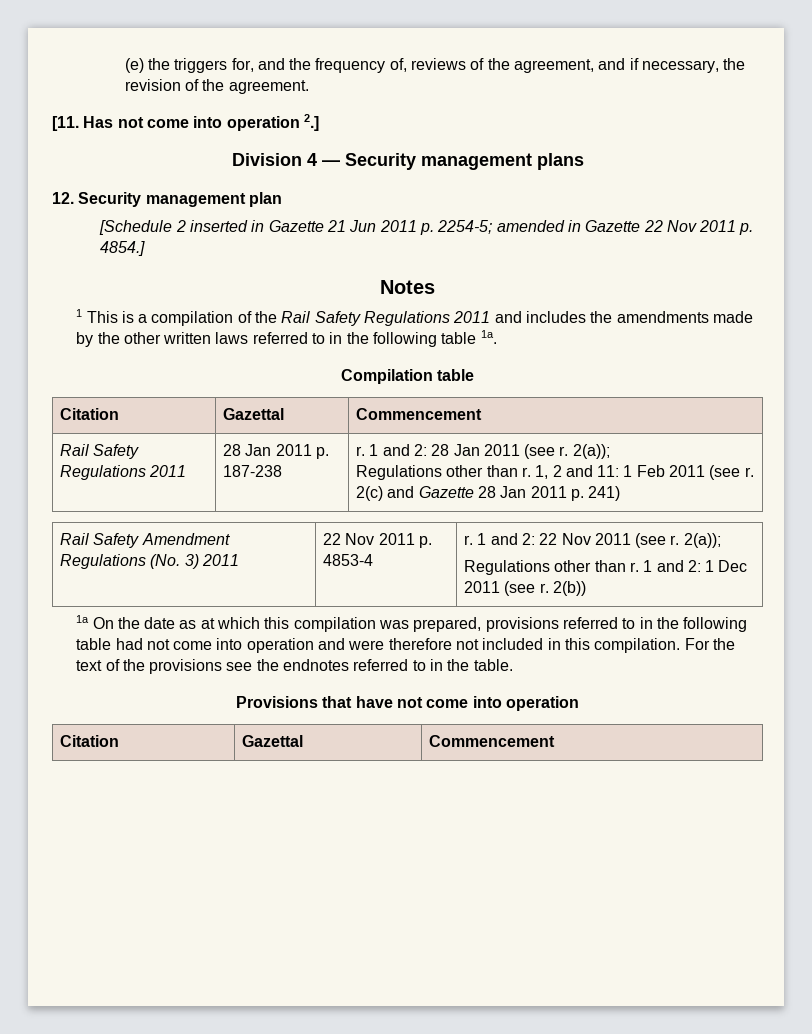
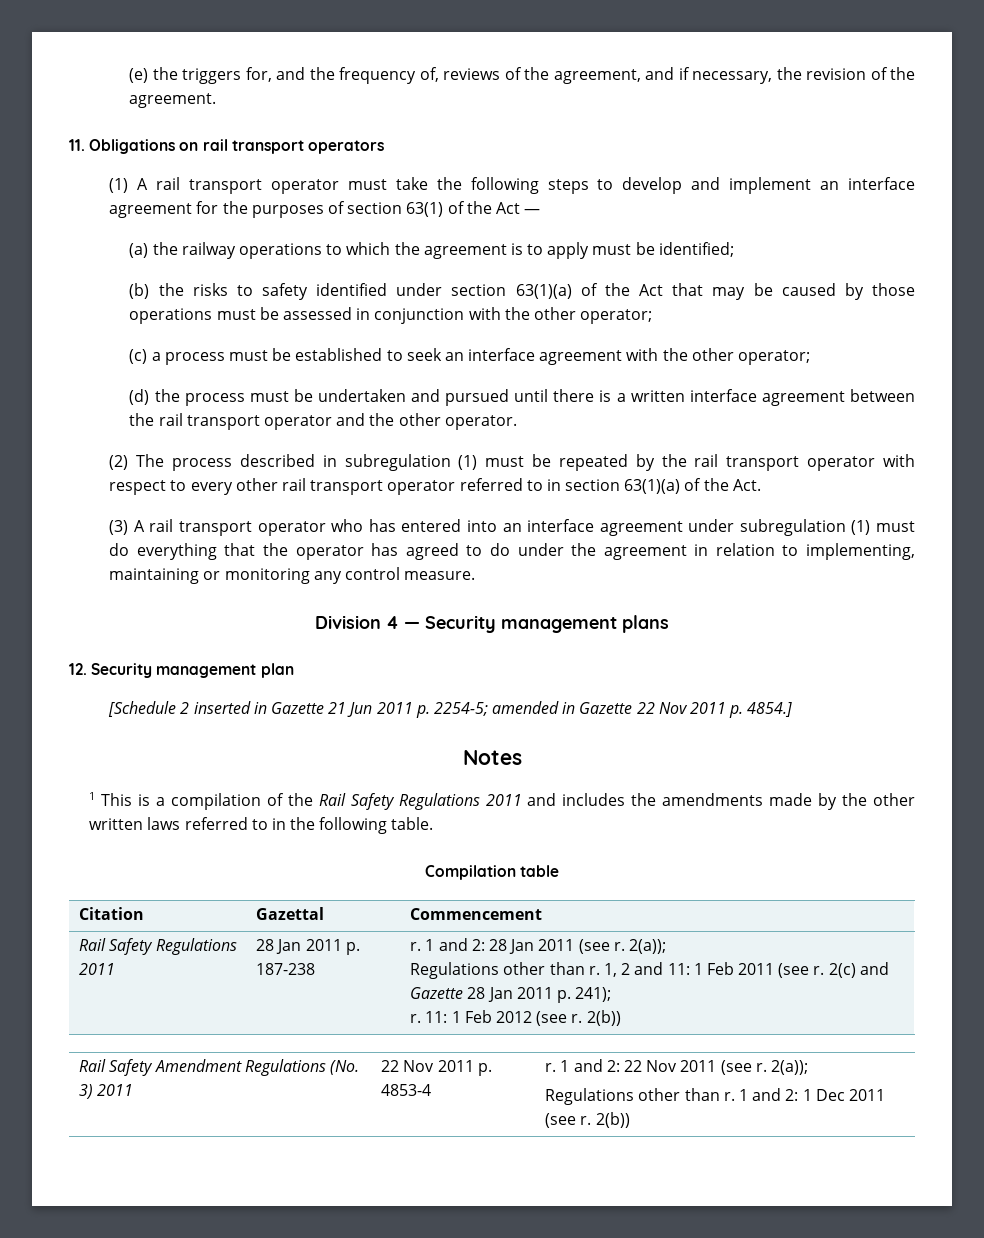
[52,114,319,131] [11. Has not come into operation 2.] -> [69,139,384,154] [109,177,915,194] [109,201,541,218] [129,242,734,259] [129,283,915,300] [129,307,653,324] [129,348,810,365] [129,389,915,406] [129,413,517,430] [109,454,916,471] [109,478,761,495] [109,519,916,536] [109,543,916,560] [109,567,476,584] 11. Obligations on rail transport operators // (1) A rail transport operator must take the following steps to develop and implement an interface agreement for the purposes of section 63(1) of the Act — // (a) the railway operations to which the agreement is to apply must be identified; // (b) the risks to safety identified under section 63(1)(a) of the Act that may be caused by those operations must be assessed in conjunction with the other operator; // (c) a process must be established to seek an interface agreement with the other operator; // (d) the process must be undertaken and pursued until there is a written interface agreement between the rail transport operator and the other operator. // (2) The process described in subregulation (1) must be repeated by the rail transport operator with respect to every other rail transport operator referred to in section 63(1)(a) of the Act. // (3) A rail transport operator who has entered into an interface agreement under subregulation (1) must do everything that the operator has agreed to do under the agreement in relation to implementing, maintaining or monitoring any control measure.
[441,330,497,344] table 1a. -> [391,817,434,830] table.
[588,486,621,501] 241) -> [575,987,612,1002] [410,1010,621,1026] 241); // r. 11: 1 Feb 2012 (see r. 2(b))
[76,615,748,632] [76,638,735,653] [76,659,513,674] [236,696,579,711] [59,735,119,747] [241,735,303,747] [428,735,555,747] // 1a On the date as at which this compilation was prepared, provisions referred to in the following table had not come into operation and were therefore not included in this compilation. For the text of the provisions see the endnotes referred to in the table. // Provisions that have not come into operation // Citation | Gazettal | Commencement -> (630, 1120) none

